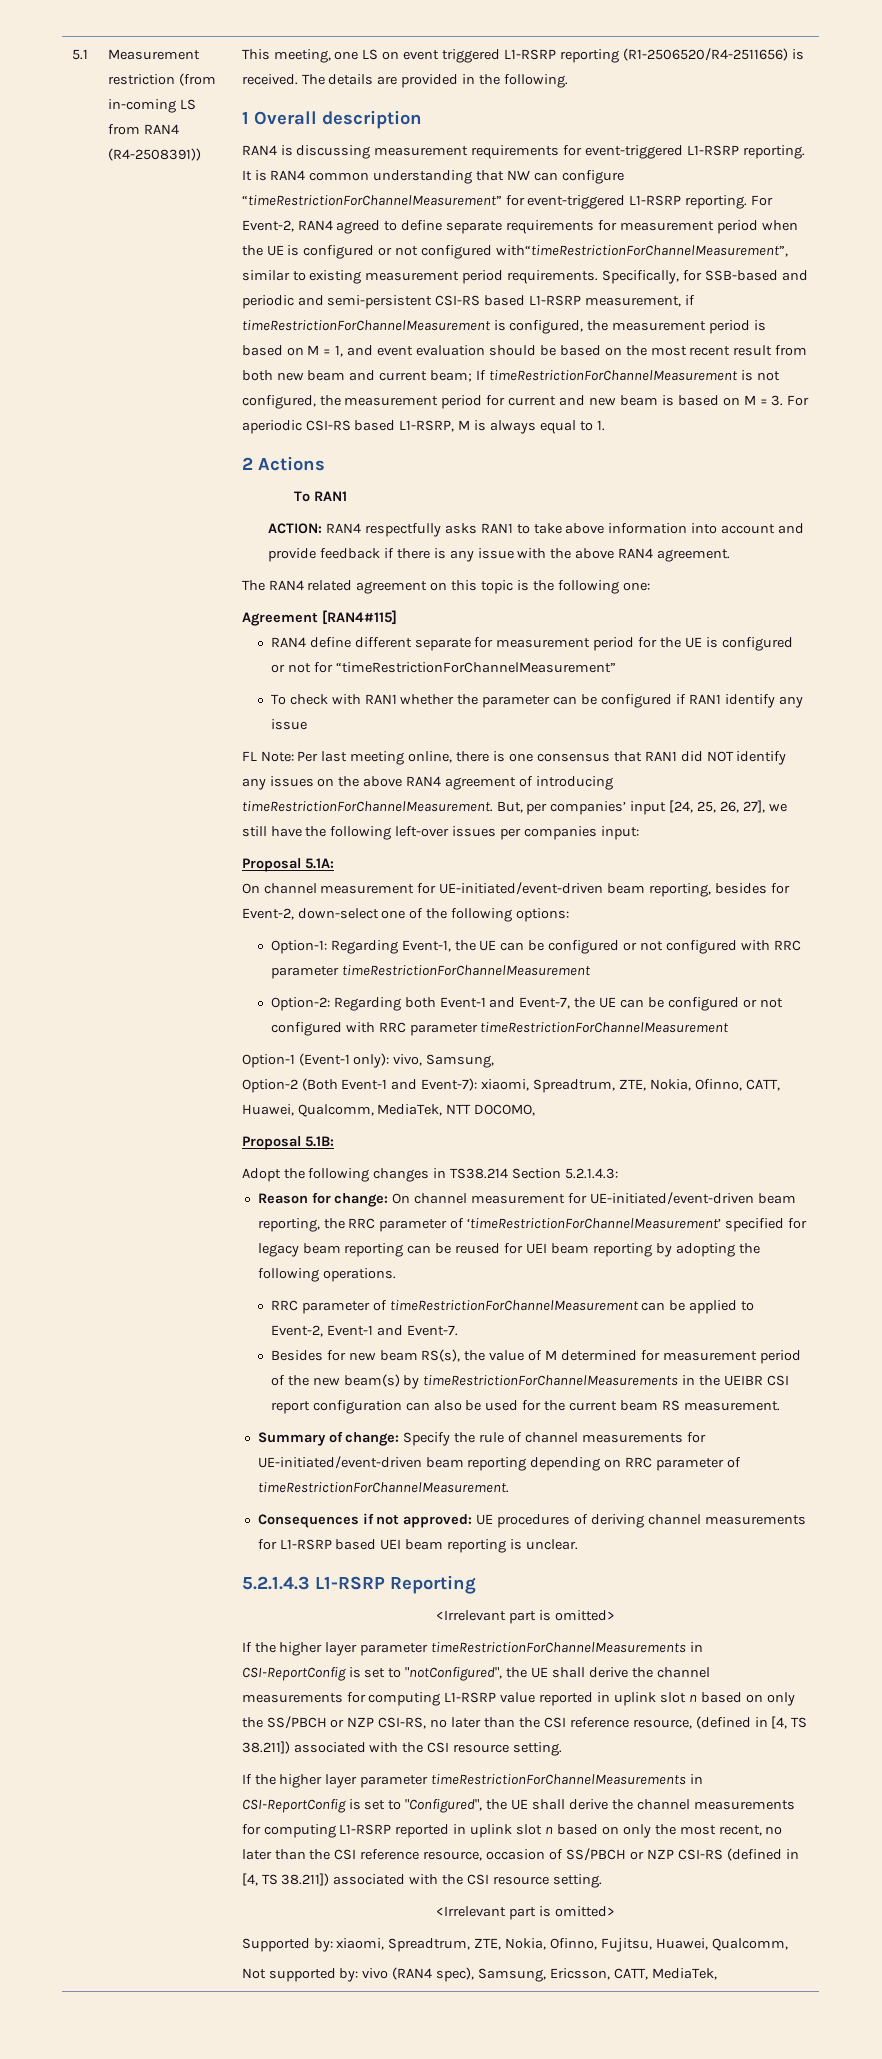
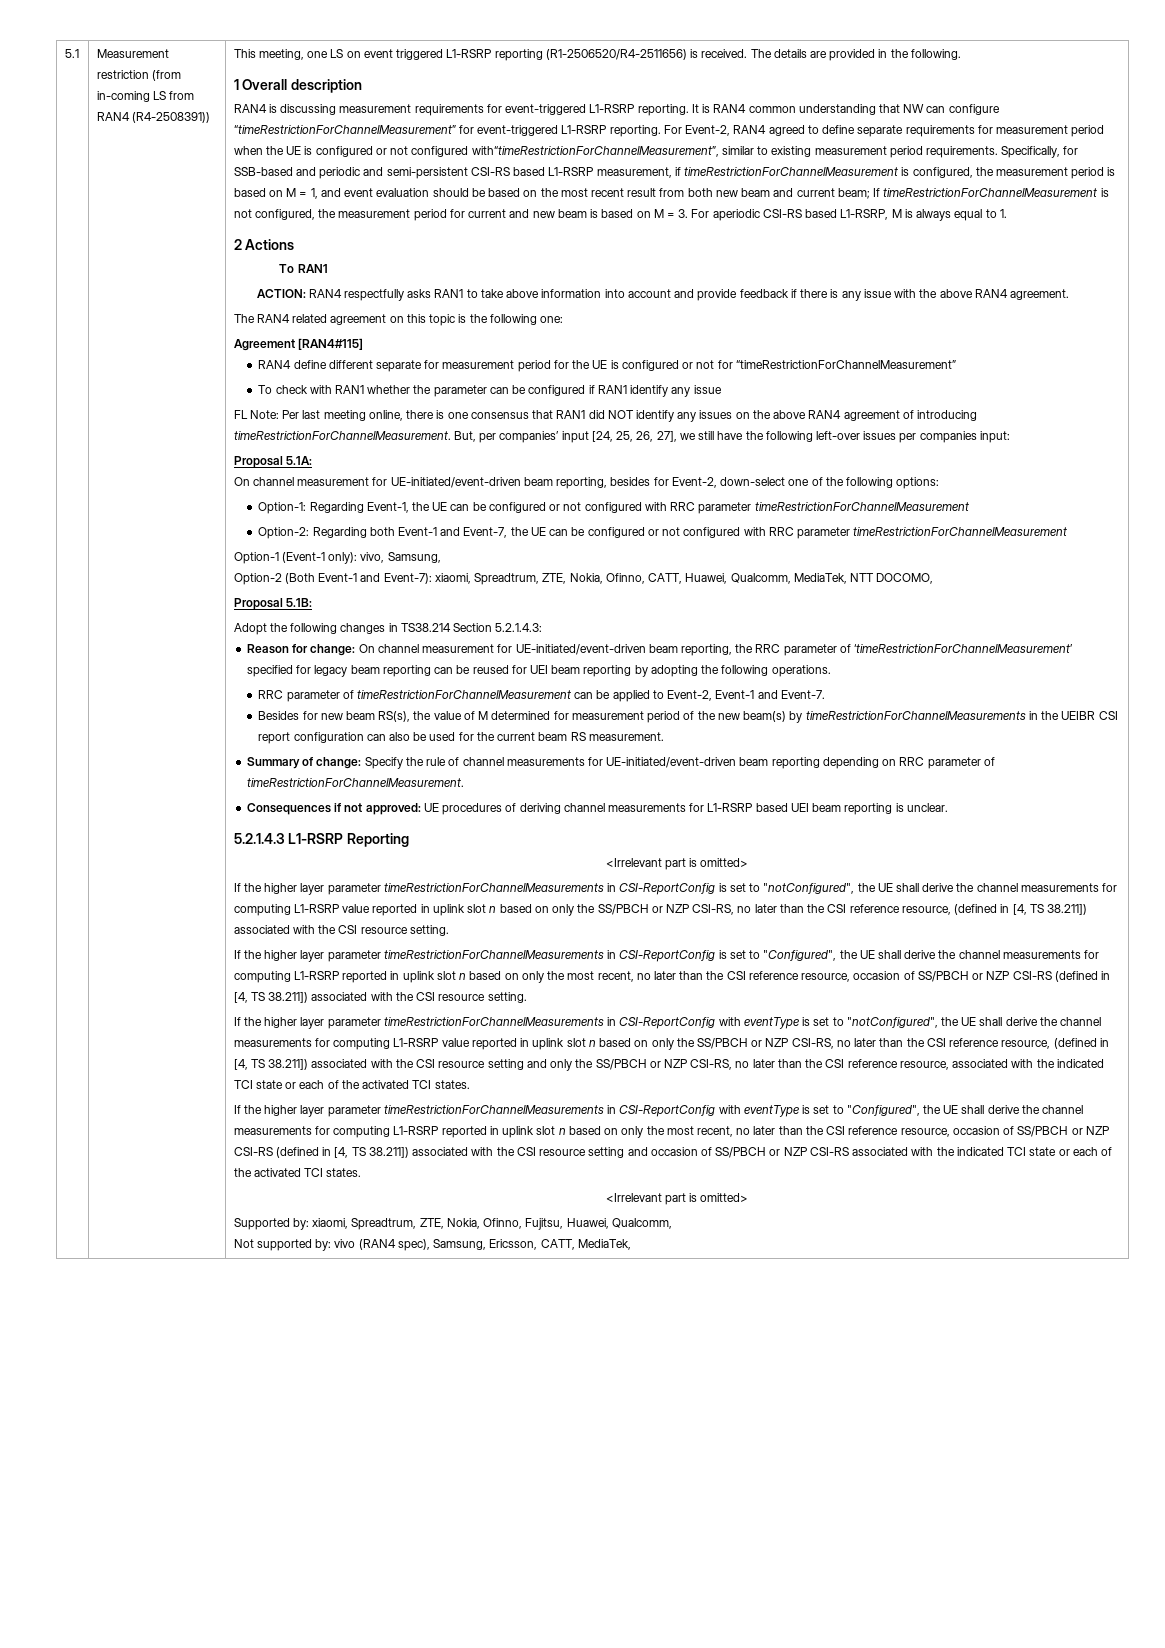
(602, 1881) none -> [233,1017,1102,1029] [233,1038,1109,1050] [233,1059,1104,1071] [233,1080,470,1089] [233,1105,1084,1117] [233,1126,1109,1138] [233,1147,1113,1158] [233,1168,362,1177] // If the higher layer parameter timeRestrictionForChannelMeasurements in CSI-ReportConfig with eventType is set to "notConfigured", the UE shall derive the channel measurements for computing L1-RSRP value reported in uplink slot n based on only the SS/PBCH or NZP CSI-RS, no later than the CSI reference resource, (defined in [4, TS 38.211]) associated with the CSI resource setting and only the SS/PBCH or NZP CSI-RS, no later than the CSI reference resource, associated with the indicated TCI state or each of the activated TCI states. // If the higher layer parameter timeRestrictionForChannelMeasurements in CSI-ReportConfig with eventType is set to "Configured", the UE shall derive the channel measurements for computing L1-RSRP reported in uplink slot n based on only the most recent, no later than the CSI reference resource, occasion of SS/PBCH or NZP CSI-RS (defined in [4, TS 38.211]) associated with the CSI resource setting and occasion of SS/PBCH or NZP CSI-RS associated with the indicated TCI state or each of the activated TCI states.

